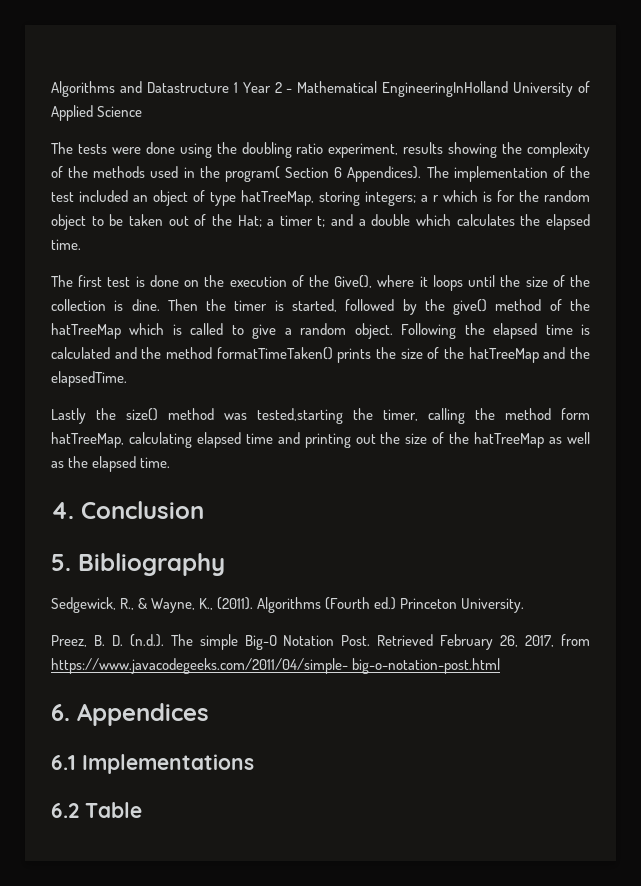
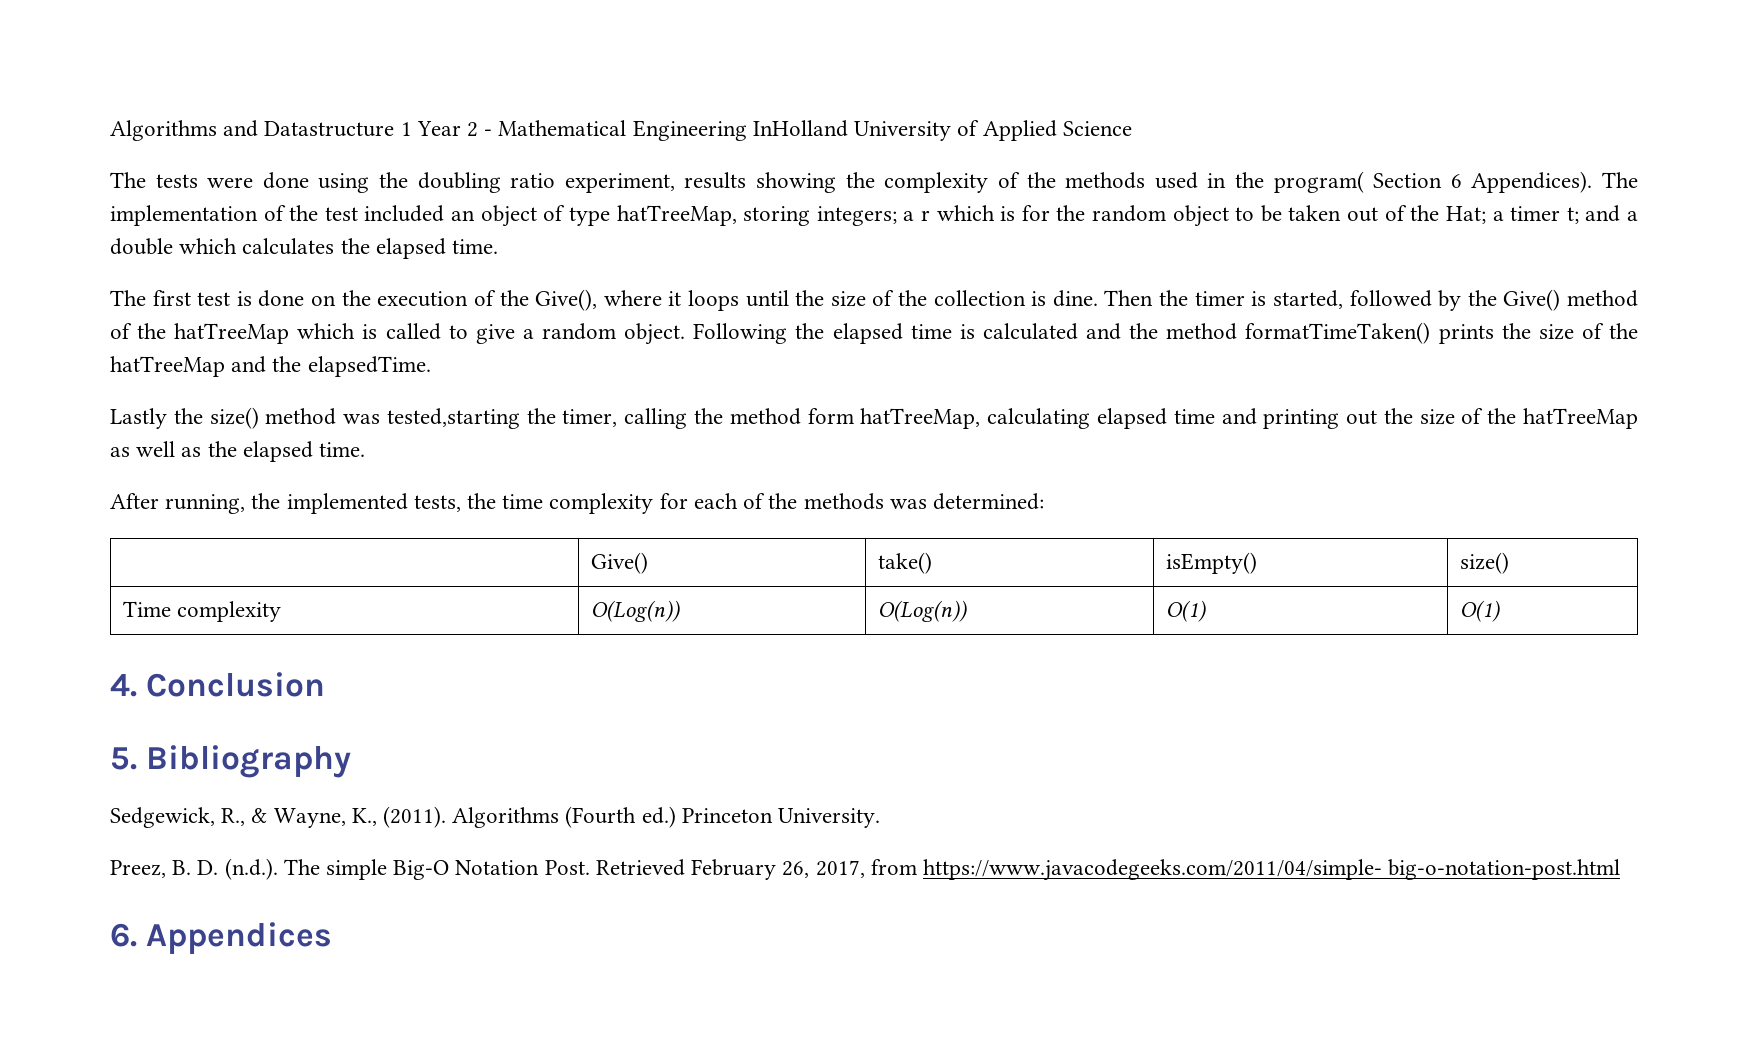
[382,81,509,97] EngineeringInHolland -> [632,120,848,141] Engineering InHolland
[453,299,488,315] give() -> [1503,289,1561,311] Give()
(171, 462) none -> [110,493,1044,514] [590,552,648,574] [877,552,932,574] [1165,552,1257,574] [1459,552,1509,574] [122,601,281,622] [590,600,680,622] [877,600,967,622] [1165,600,1206,622] [1459,600,1500,622] // After running, the implemented tests, the time complexity for each of the methods was determined: // | Give() | take() | isEmpty() | size() // Time complexity | O(Log(n)) | O(Log(n)) | O(1) | O(1)
[51,754,254,774] [51,802,142,818] // 6.1 Implementations // 6.2 Table -> (333, 938) none

